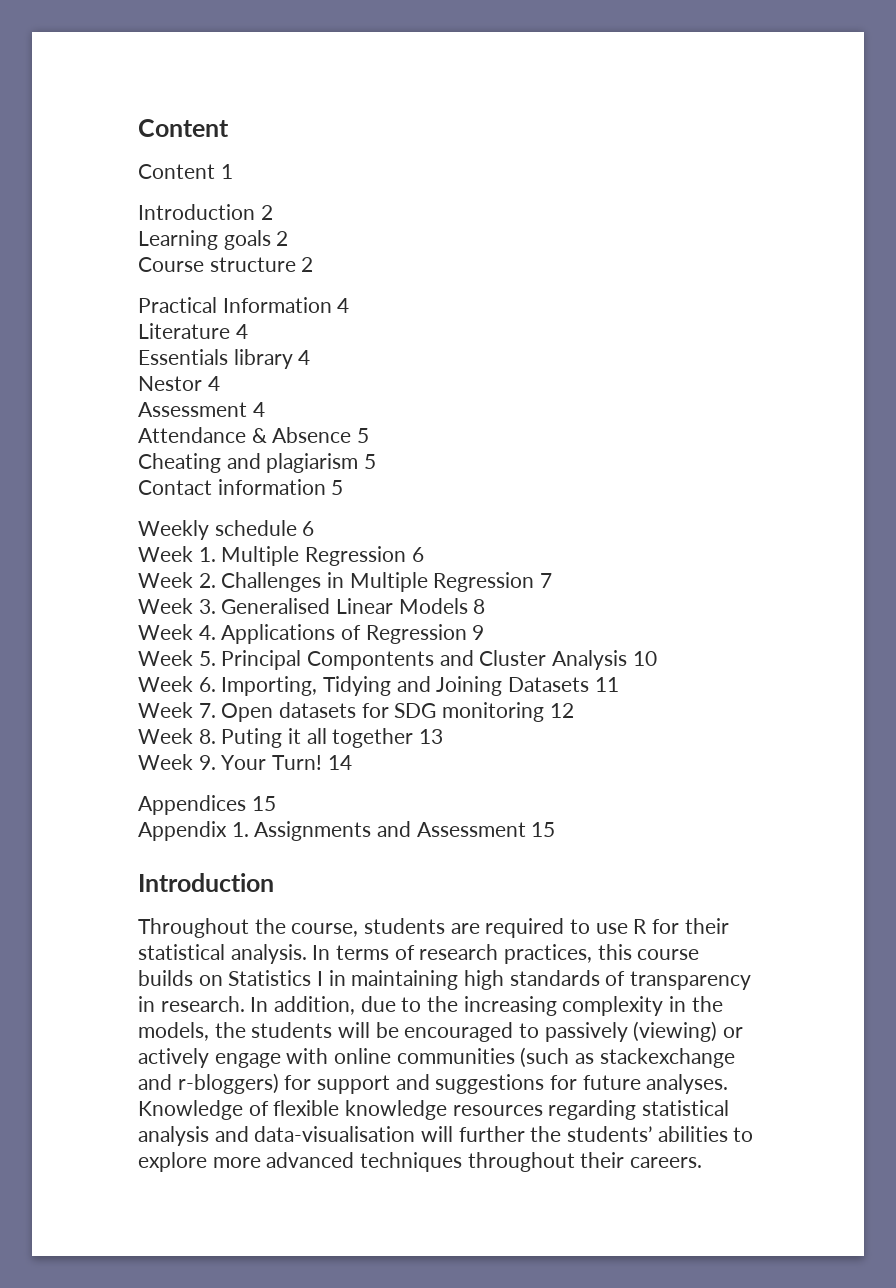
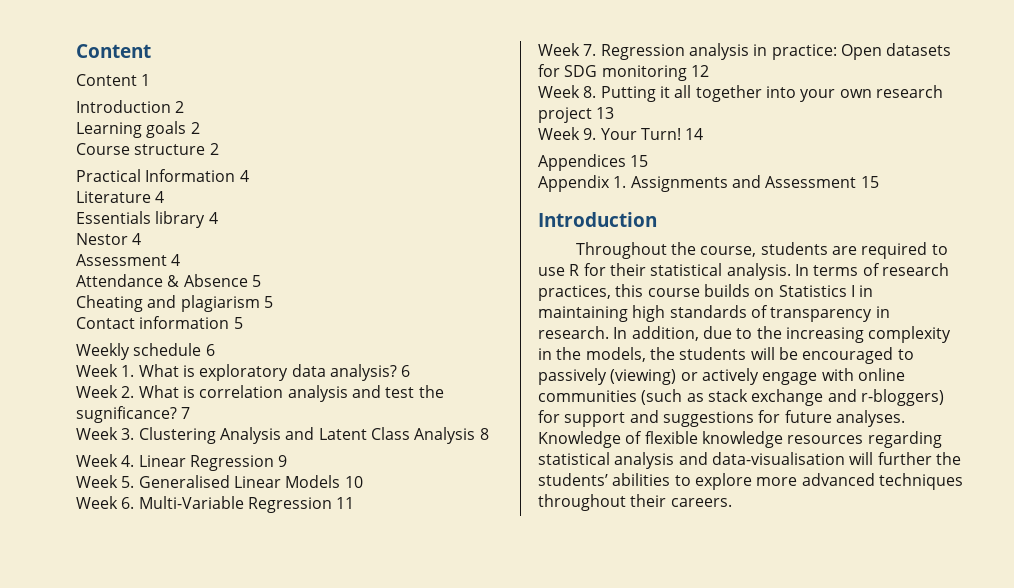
[221,546,424,566] [138,572,553,592] [138,598,468,614] Multiple Regression 6 // Week 2. Challenges in Multiple Regression 7 // Week 3. Generalised Linear Models -> [138,364,411,381] [76,385,444,402] [76,406,191,423] [76,427,476,444] What is exploratory data analysis? 6 // Week 2. What is correlation analysis and test the sugnificance? 7 // Week 3. Clustering Analysis and Latent Class Analysis
[221,624,362,644] Applications of -> [138,455,186,467] Linear
[221,650,657,670] [138,676,590,696] Principal Compontents and Cluster Analysis 10 // Week 6. Importing, Tidying and Joining Datasets -> [138,475,363,488] [76,496,332,513] Generalised Linear Models 10 // Week 6. Multi-Variable Regression
(216, 710) none -> [600,43,837,60] Regression analysis in practice:
[221,728,283,748] Puting -> [600,86,656,102] Putting
(414, 738) none -> [765,85,943,102] [538,107,592,123] into your own research project
[599,1048,735,1068] stackexchange -> [707,389,824,406] stack exchange

